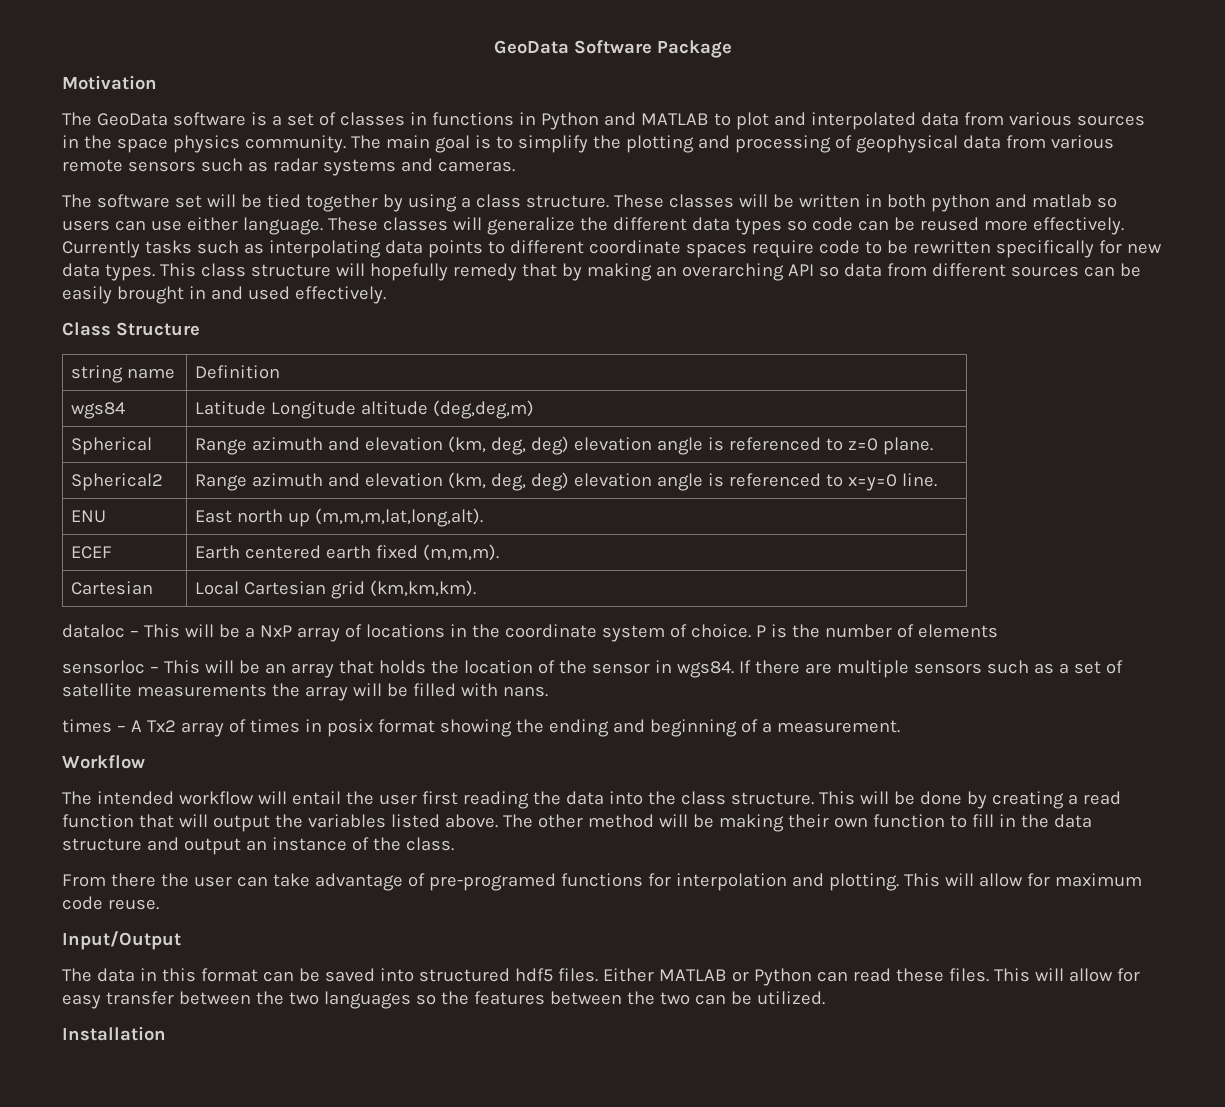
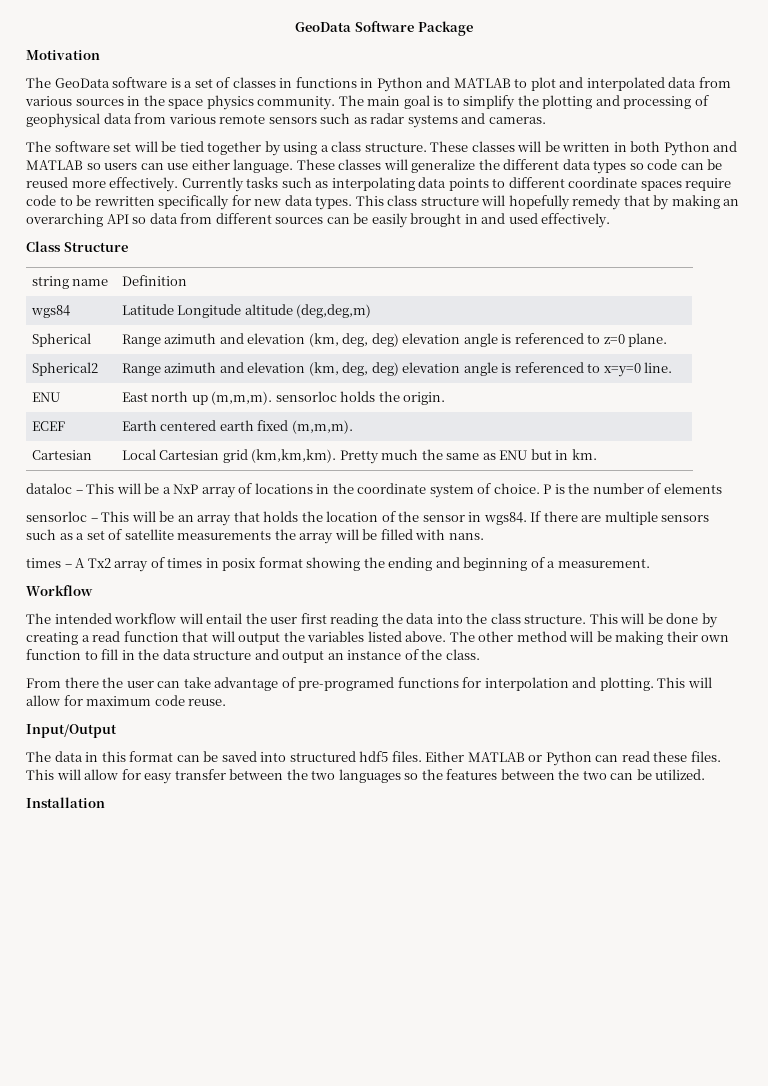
[930,194,1092,212] python and matlab -> [663,141,738,156] [26,160,83,170] Python and MATLAB
[314,508,483,527] (m,m,m,lat,long,alt). -> [211,391,446,405] (m,m,m). sensorloc holds the origin.
(476, 588) none -> [339,449,597,464] Pretty much the same as ENU but in km.

